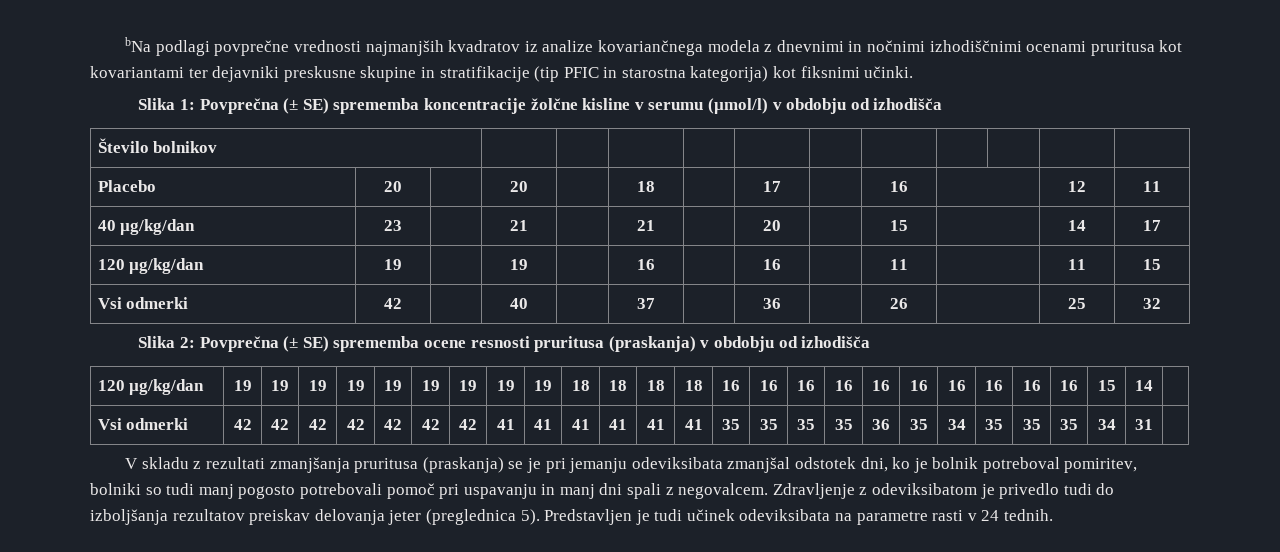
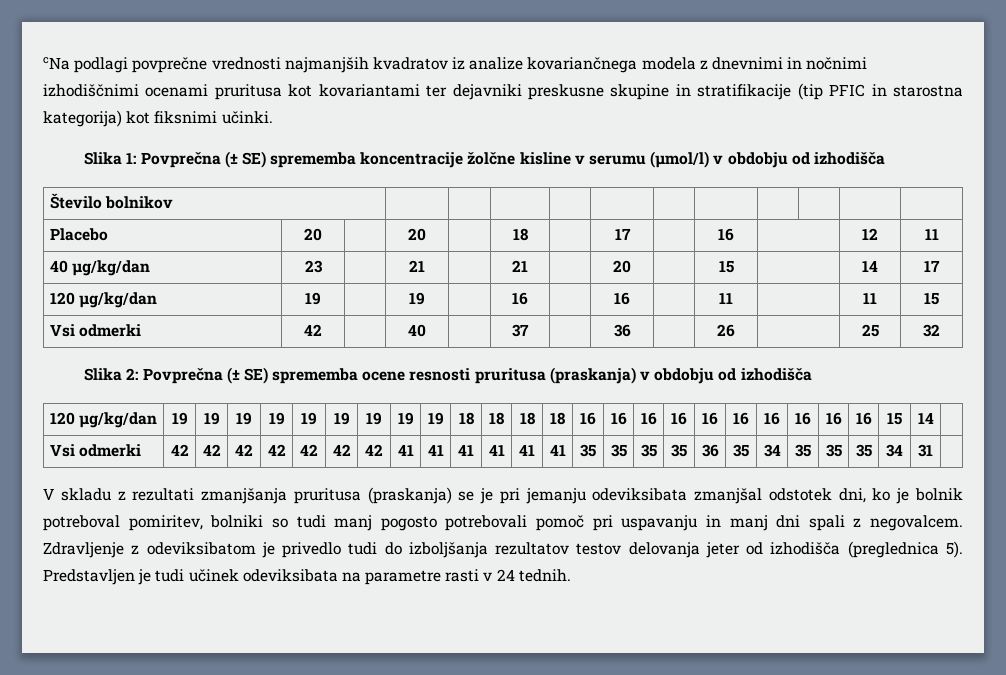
[125,37,152,52] bNa -> [43,57,70,70] cNa
[249,509,311,525] preiskav -> [576,543,622,555] testov
(422, 517) none -> [746,542,841,555] od izhodišča

